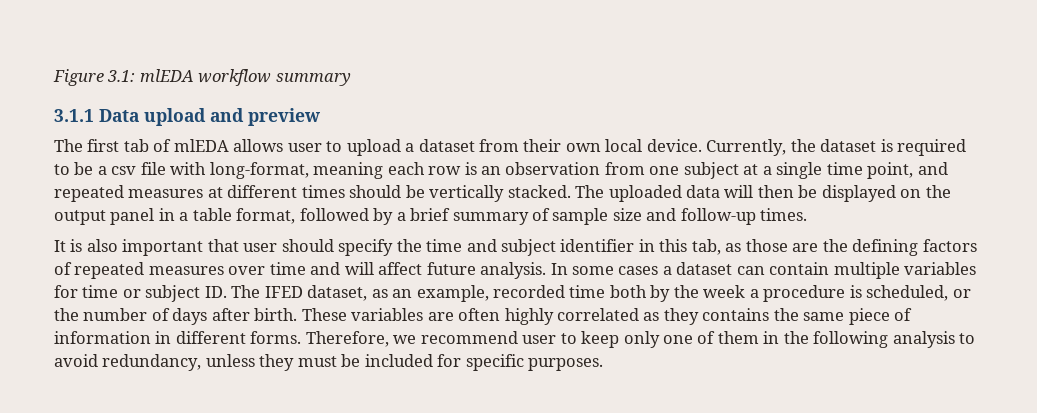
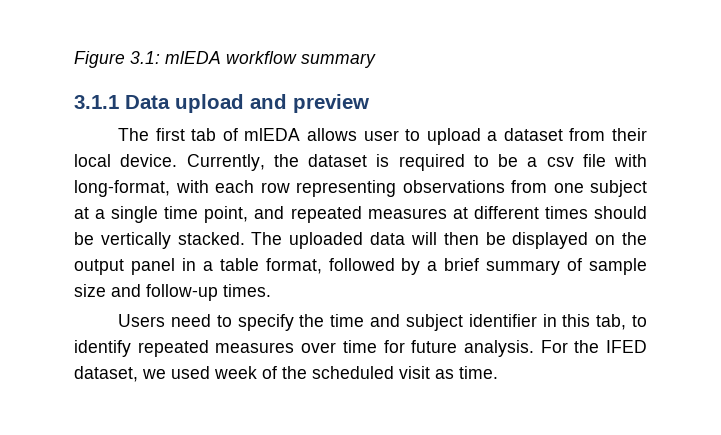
[565,143,601,152] own -> (648, 134) none
[313,162,384,179] meaning -> [175,180,209,193] with
[464,162,601,175] is an observation -> [296,180,505,197] representing observations
[54,239,334,256] It is also important that user should -> [118,314,232,327] Users need to
[725,239,977,256] [54,262,977,279] [54,285,971,302] [54,308,913,325] [54,331,976,348] [54,354,604,371] as those are the defining factors of repeated measures over time and will affect future analysis. In some cases a dataset can contain multiple variables for time or subject ID. The IFED dataset, as an example, recorded time both by the week a procedure is scheduled, or the number of days after birth. These variables are often highly correlated as they contains the same piece of information in different forms. Therefore, we recommend user to keep only one of them in the following analysis to avoid redundancy, unless they must be included for specific purposes. -> [632,315,648,327] [74,340,647,357] [74,366,498,382] to identify repeated measures over time for future analysis. For the IFED dataset, we used week of the scheduled visit as time.

